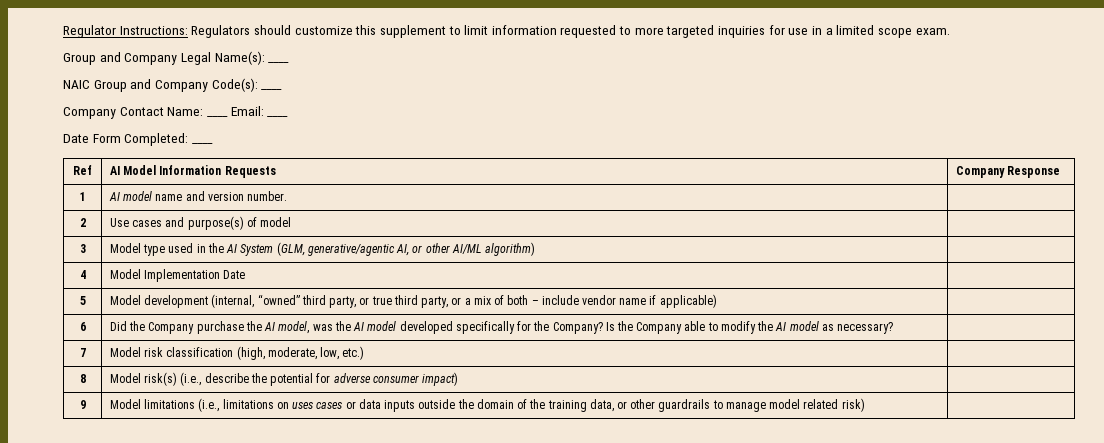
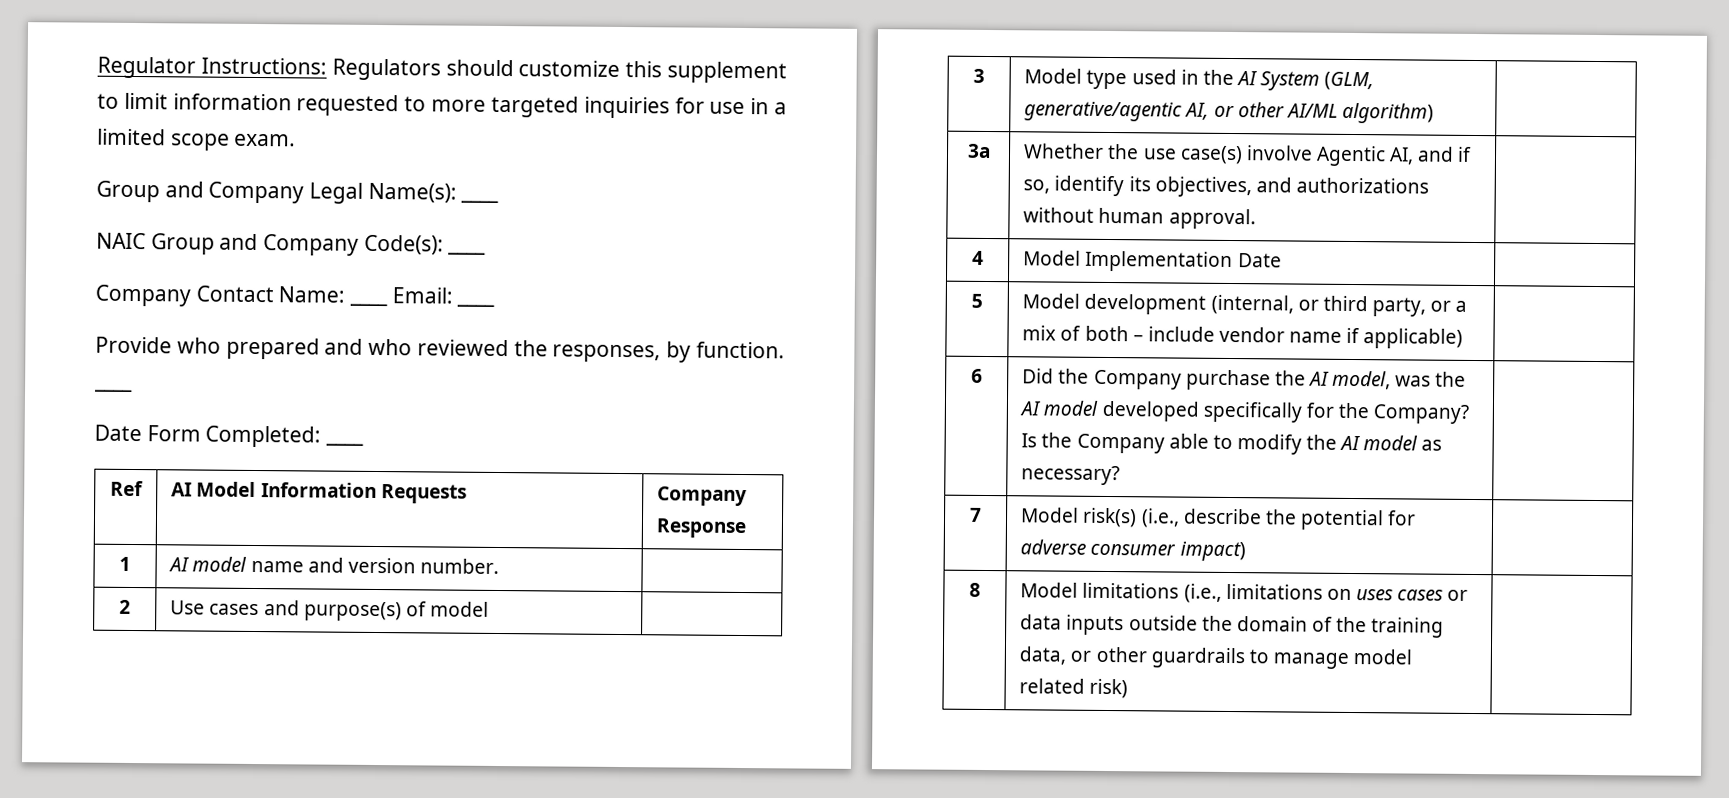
(289, 116) none -> [95,336,786,363] [94,388,133,392] // Provide who prepared and who reviewed the responses, by function. ____
(536, 249) none -> [966,143,991,159] [1023,143,1473,167] [1023,175,1429,198] [1023,207,1256,230] // 3a | Whether the use case(s) involve Agentic AI, and if so, identify its objectives, and authorizations without human approval. |
[257,294,392,308] “owned” third party, or true -> [1297,299,1319,311] or
[109,346,365,360] [79,374,86,383] | Model risk classification (high, moderate, low, etc.) | // 8 -> (982, 514) none
[79,400,86,409] 9 -> [969,582,981,597] 8

